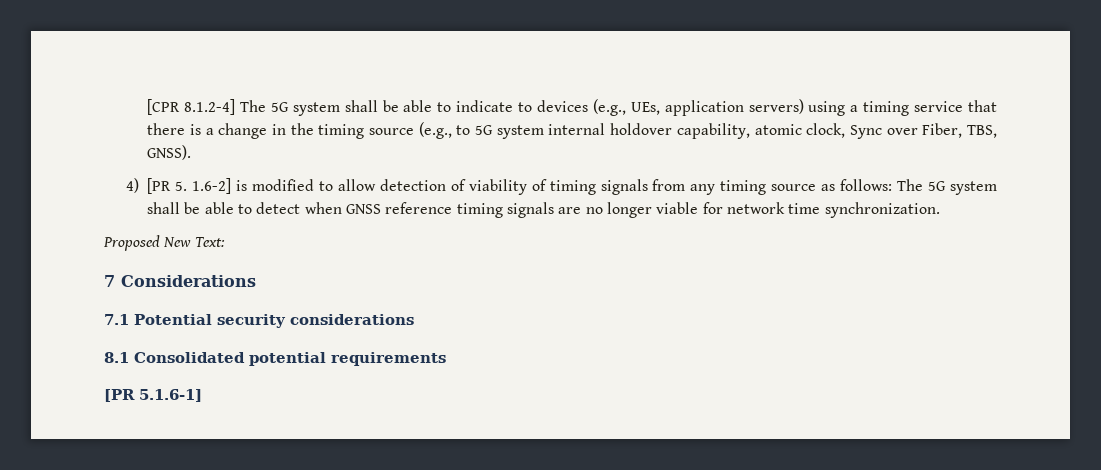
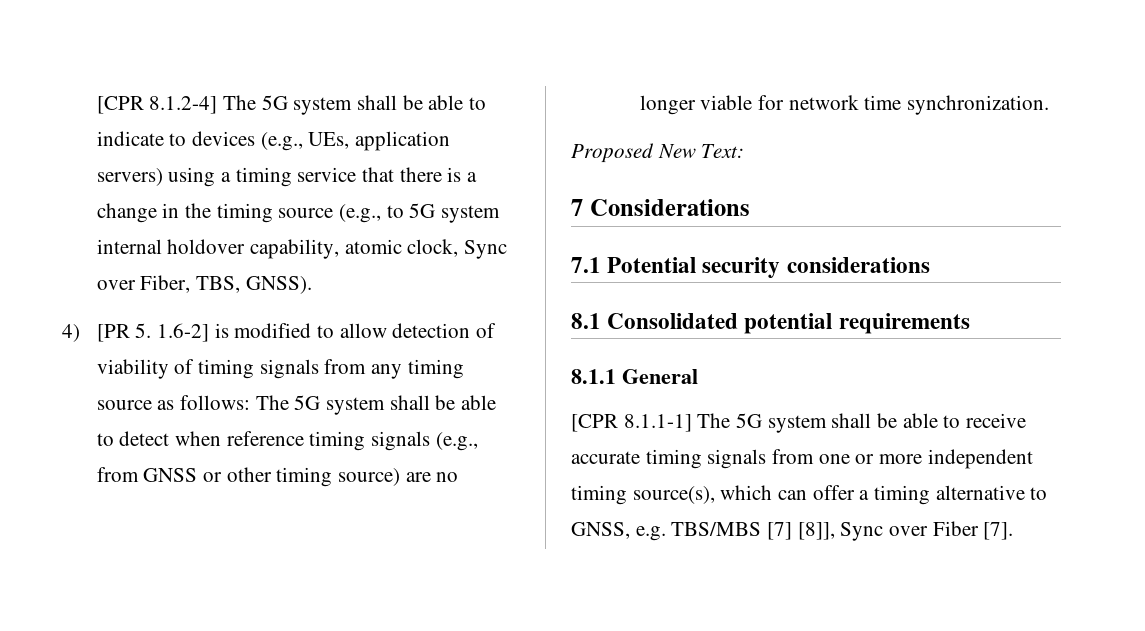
[346,204,382,214] GNSS -> (222, 438) none
(555, 210) none -> [435,432,478,451] [96,467,401,487] (e.g., from GNSS or other timing source)
[104,389,202,402] [PR 5.1.6-1] -> [571,369,698,384] [571,413,1027,433] [571,449,1033,469] [571,485,1048,505] [571,521,1014,541] 8.1.1 General // [CPR 8.1.1-1] The 5G system shall be able to receive accurate timing signals from one or more independent timing source(s), which can offer a timing alternative to GNSS, e.g. TBS/MBS [7] [8]], Sync over Fiber [7].

